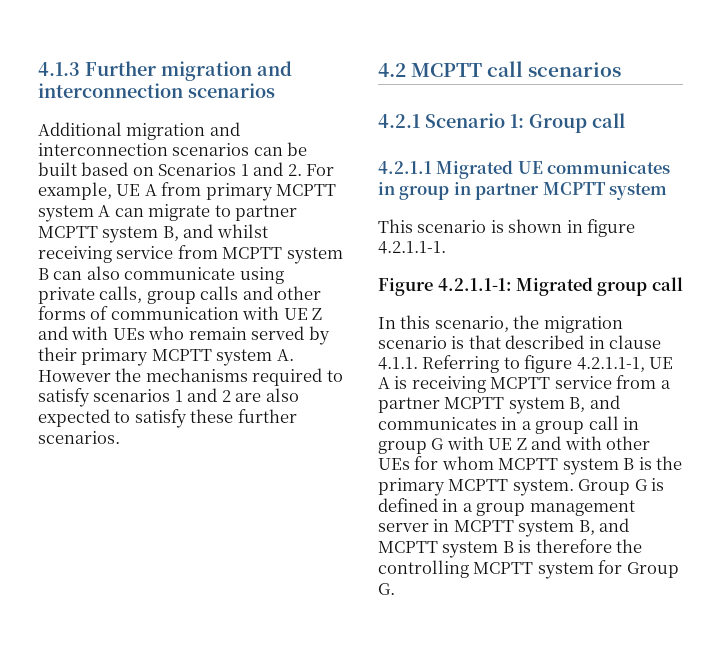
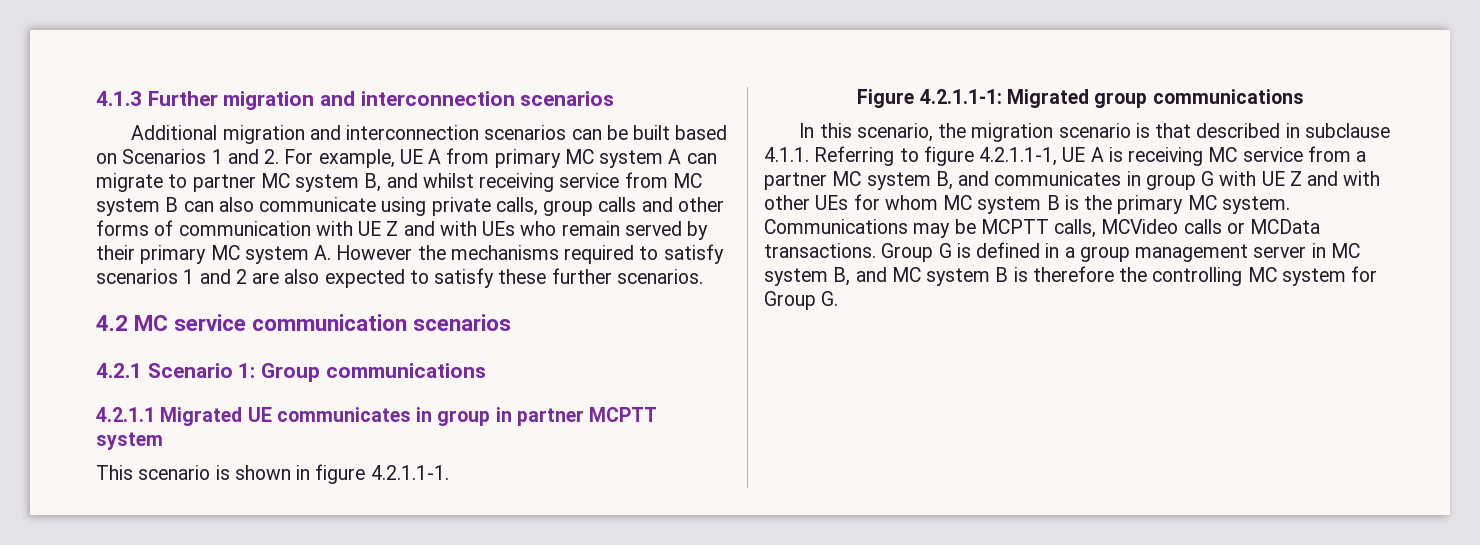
[276,184,337,196] MCPTT -> [564,149,594,164] MC
[38,226,98,238] MCPTT -> [260,173,290,188] MC
[222,247,283,259] MCPTT -> [672,173,702,188] MC
[151,349,212,361] MCPTT -> [210,245,240,260] MC
[411,61,524,77] MCPTT call -> [134,314,408,331] MC service communication
[592,113,625,128] call -> [325,363,486,378] communications
[651,277,683,291] call -> [1152,89,1304,104] communications
[609,335,662,349] clause -> [1304,123,1390,138] subclause
[490,377,551,389] MCPTT -> [1208,147,1238,162] MC
[444,397,505,409] MCPTT -> [832,171,862,186] MC
[521,416,640,434] a group call in -> (1141, 178) none
[498,458,559,470] MCPTT -> [943,195,973,210] MC
[448,479,574,496] MCPTT system. -> [1187,195,1290,214] [764,219,1321,238] [764,243,876,258] MC system. Communications may be MCPTT calls, MCVideo calls or MCData transactions.
[453,518,630,537] [378,541,438,553] MCPTT system B, and MCPTT -> [1330,243,1360,258] [764,267,921,286] MC system B, and MC
[473,562,534,574] MCPTT -> [1247,267,1277,282] MC

